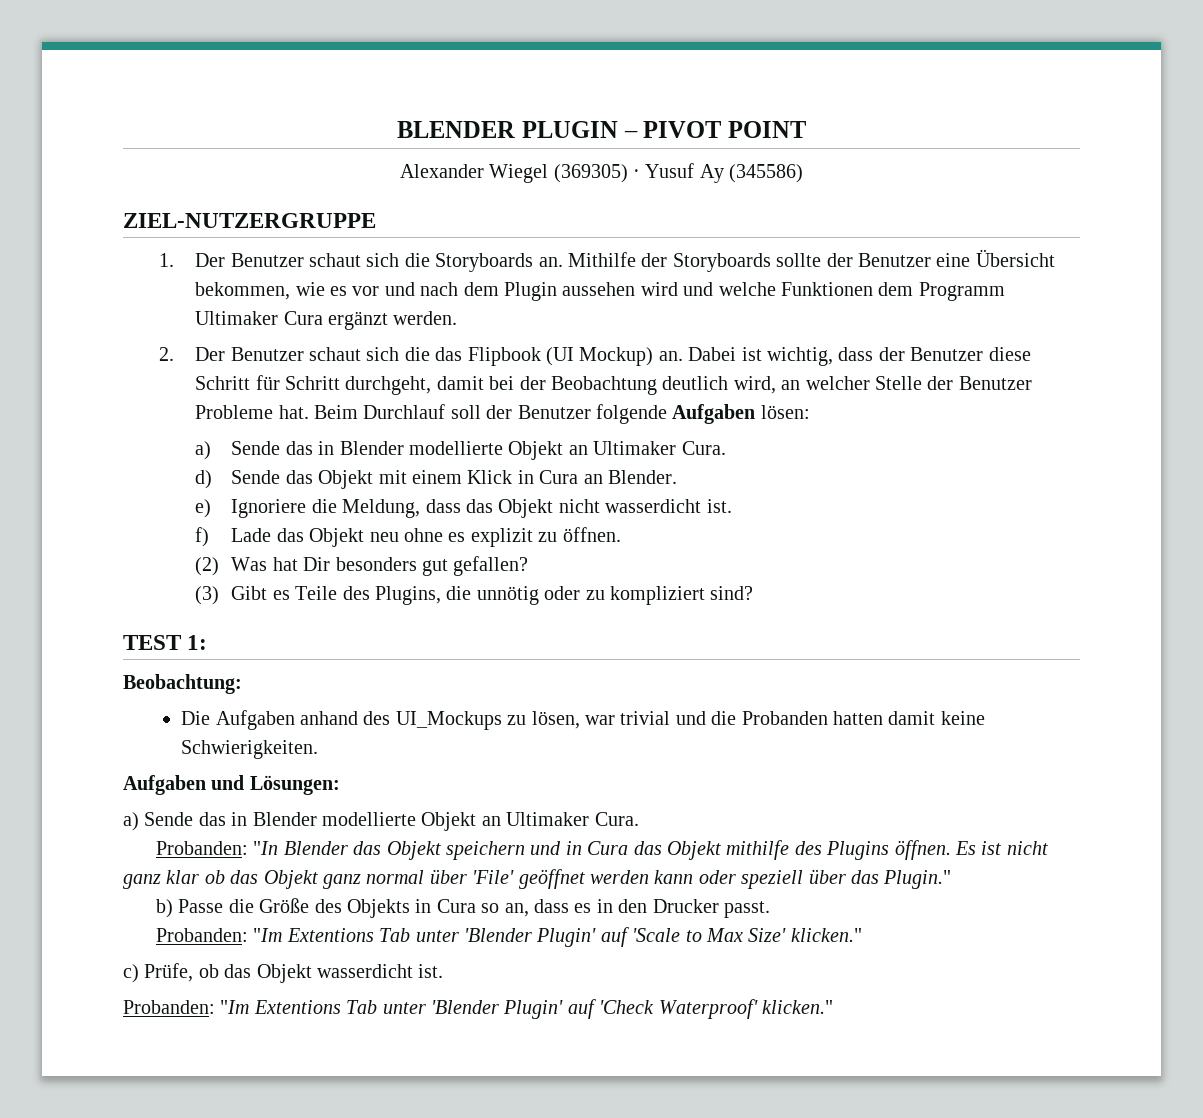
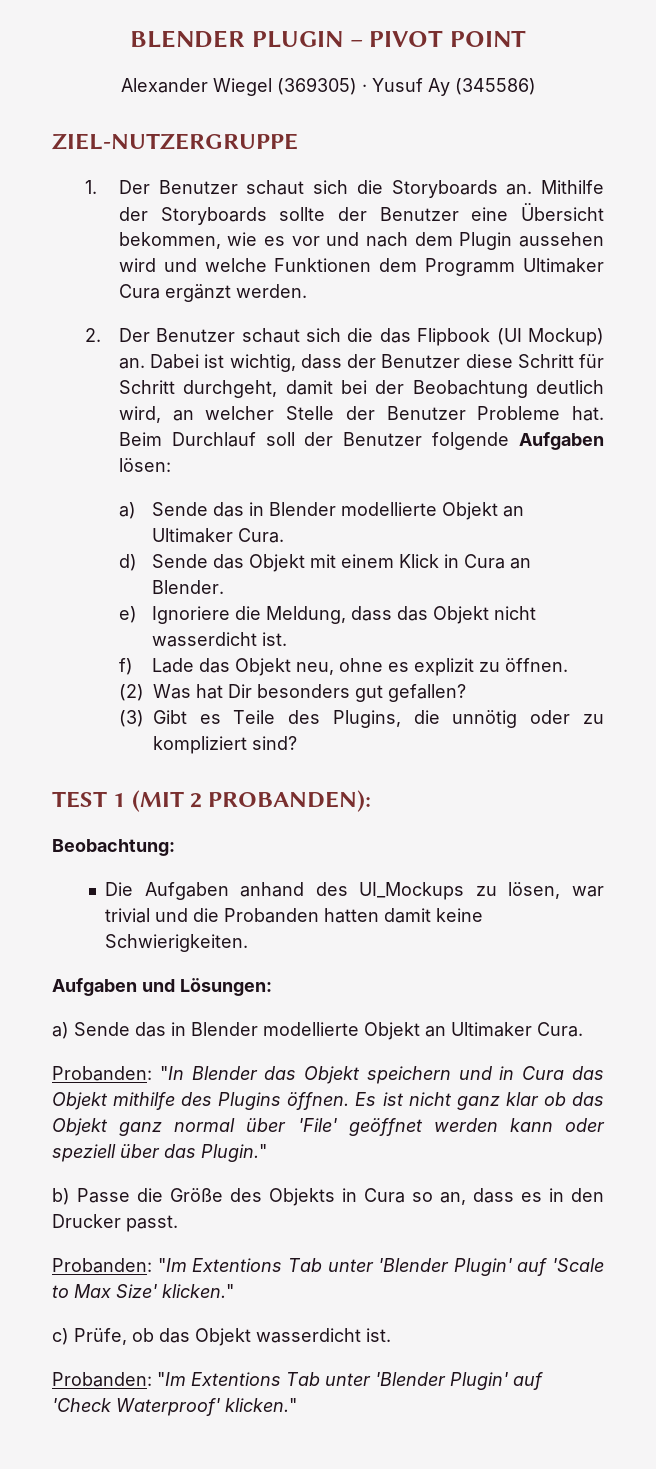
[369,532,399,542] neu -> [296,662,335,675] neu,
[187,635,208,650] 1: -> [113,790,372,812] 1 (MIT 2 PROBANDEN):

